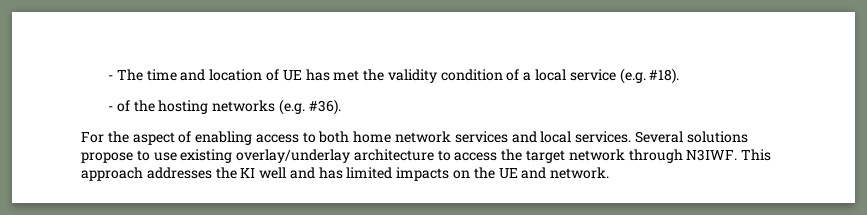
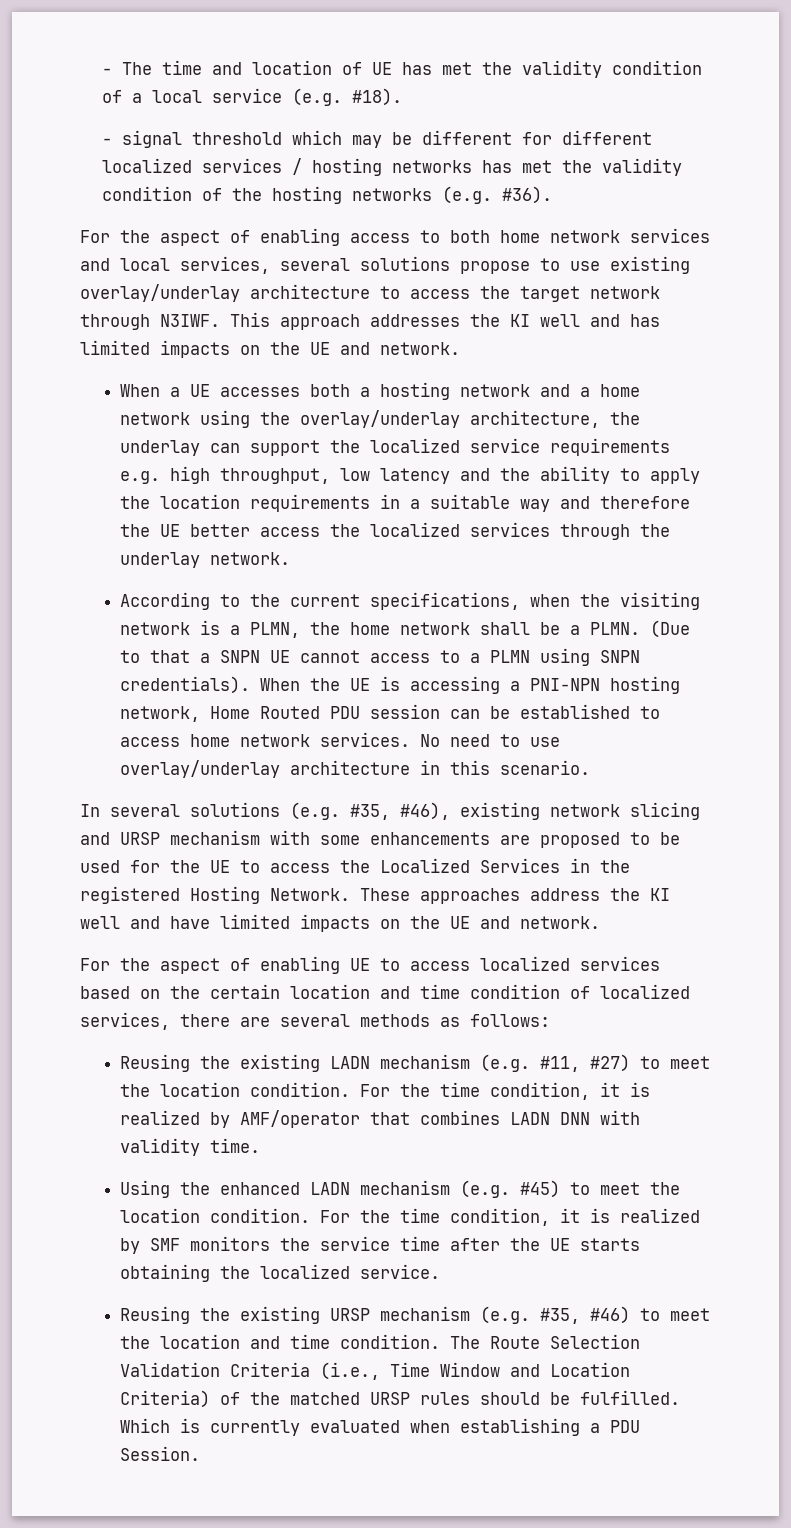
(114, 108) none -> [121,130,652,148] [101,158,682,176] [101,186,192,201] signal threshold which may be different for different localized services / hosting networks has met the validity condition
[575,131,683,143] services. Several -> [180,256,350,274] services, several
(610, 173) none -> [119,382,640,400] [119,410,640,428] [119,438,670,456] [119,466,700,484] [119,494,690,512] [119,522,670,540] [119,552,290,568] [119,592,700,610] [119,620,690,638] [119,648,640,666] [119,676,680,694] [119,704,660,722] [119,732,560,747] [119,760,590,778] [80,802,700,820] [80,830,680,848] [80,858,630,873] [80,886,670,904] [80,914,600,932] [80,956,660,974] [80,984,690,999] [80,1012,550,1030] [119,1054,710,1072] [119,1082,650,1100] [119,1110,640,1128] [119,1138,260,1156] [119,1180,680,1198] [119,1208,700,1226] [119,1236,640,1254] [119,1264,440,1282] [119,1306,710,1324] [119,1334,640,1349] [119,1362,630,1380] [119,1390,680,1408] [119,1418,640,1436] [119,1446,200,1461] // When a UE accesses both a hosting network and a home network using the overlay/underlay architecture, the underlay can support the localized service requirements e.g. high throughput, low latency and the ability to apply the location requirements in a suitable way and therefore the UE better access the localized services through the underlay network. // According to the current specifications, when the visiting network is a PLMN, the home network shall be a PLMN. (Due to that a SNPN UE cannot access to a PLMN using SNPN credentials). When the UE is accessing a PNI-NPN hosting network, Home Routed PDU session can be established to access home network services. No need to use overlay/underlay architecture in this scenario. // In several solutions (e.g. #35, #46), existing network slicing and URSP mechanism with some enhancements are proposed to be used for the UE to access the Localized Services in the registered Hosting Network. These approaches address the KI well and have limited impacts on the UE and network. // For the aspect of enabling UE to access localized services based on the certain location and time condition of localized services, there are several methods as follows: // Reusing the existing LADN mechanism (e.g. #11, #27) to meet the location condition. For the time condition, it is realized by AMF/operator that combines LADN DNN with validity time. // Using the enhanced LADN mechanism (e.g. #45) to meet the location condition. For the time condition, it is realized by SMF monitors the service time after the UE starts obtaining the localized service. // Reusing the existing URSP mechanism (e.g. #35, #46) to meet the location and time condition. The Route Selection Validation Criteria (i.e., Time Window and Location Criteria) of the matched URSP rules should be fulfilled. Which is currently evaluated when establishing a PDU Session.

